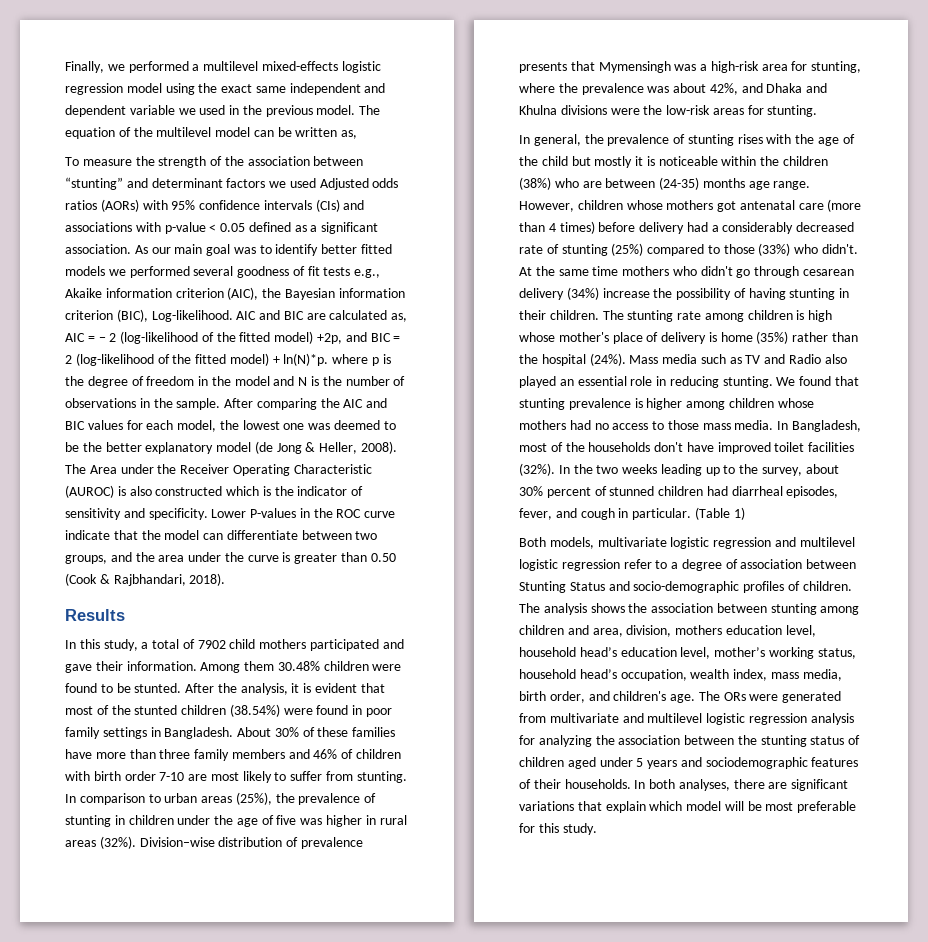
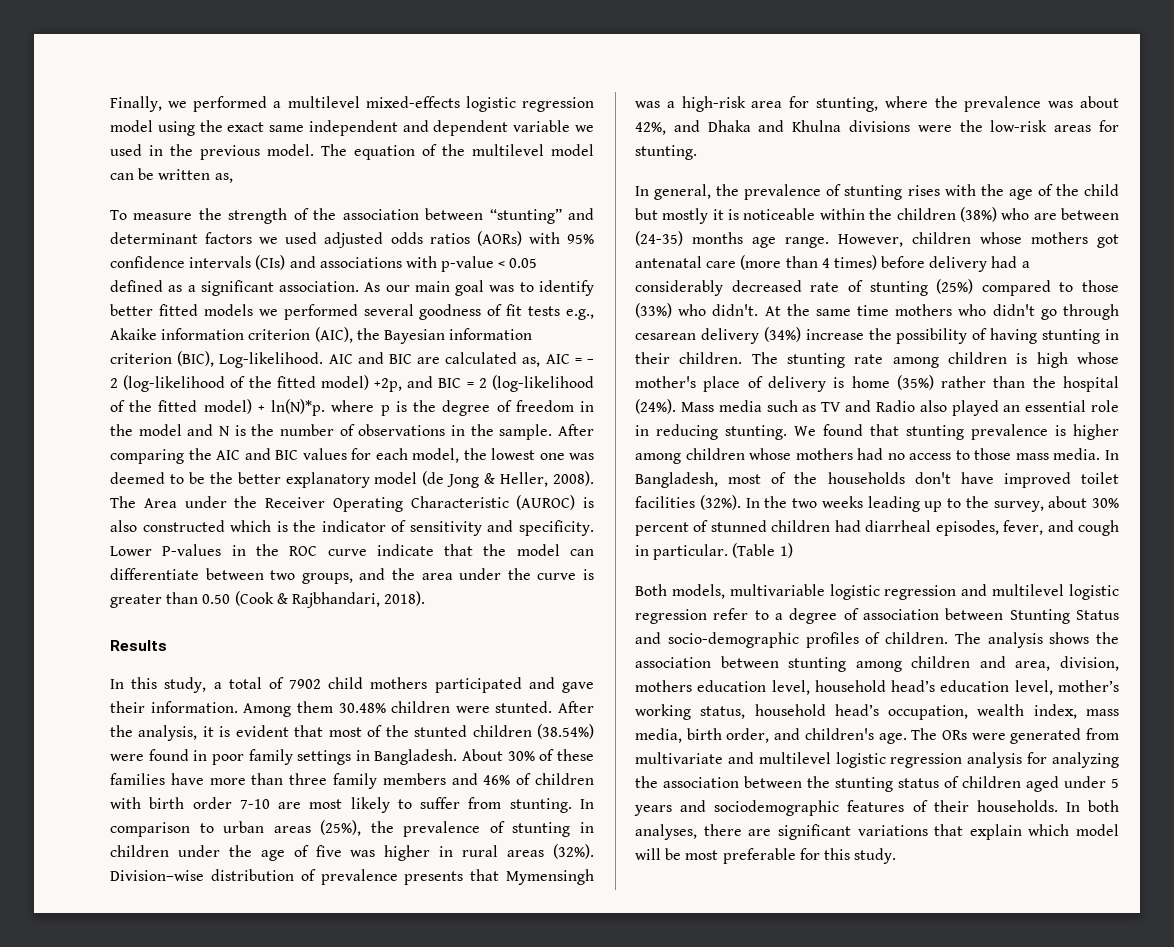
[319,178,369,190] Adjusted -> [324,232,384,248] adjusted
[65,683,131,693] found to be -> (490, 709) none
[597,537,667,547] multivariate -> [729,584,825,596] multivariable

